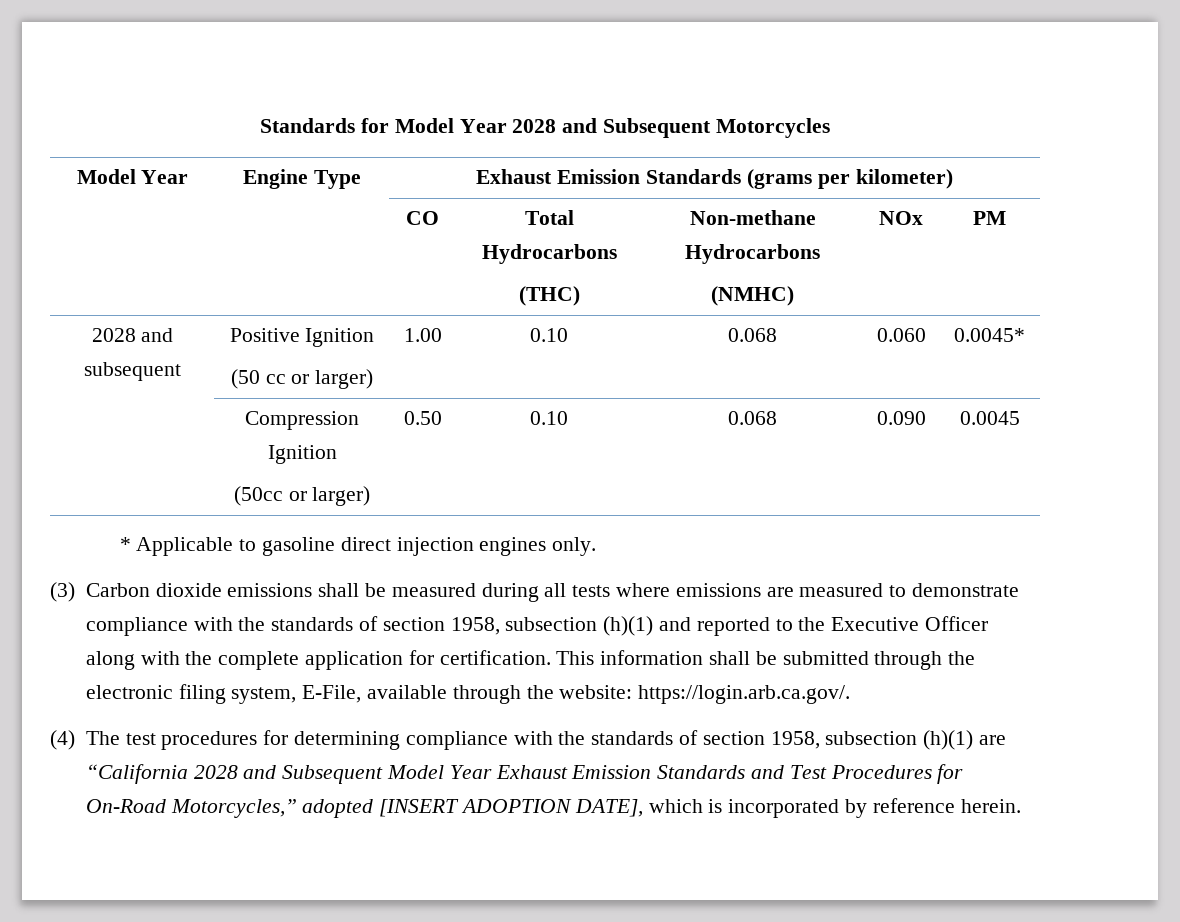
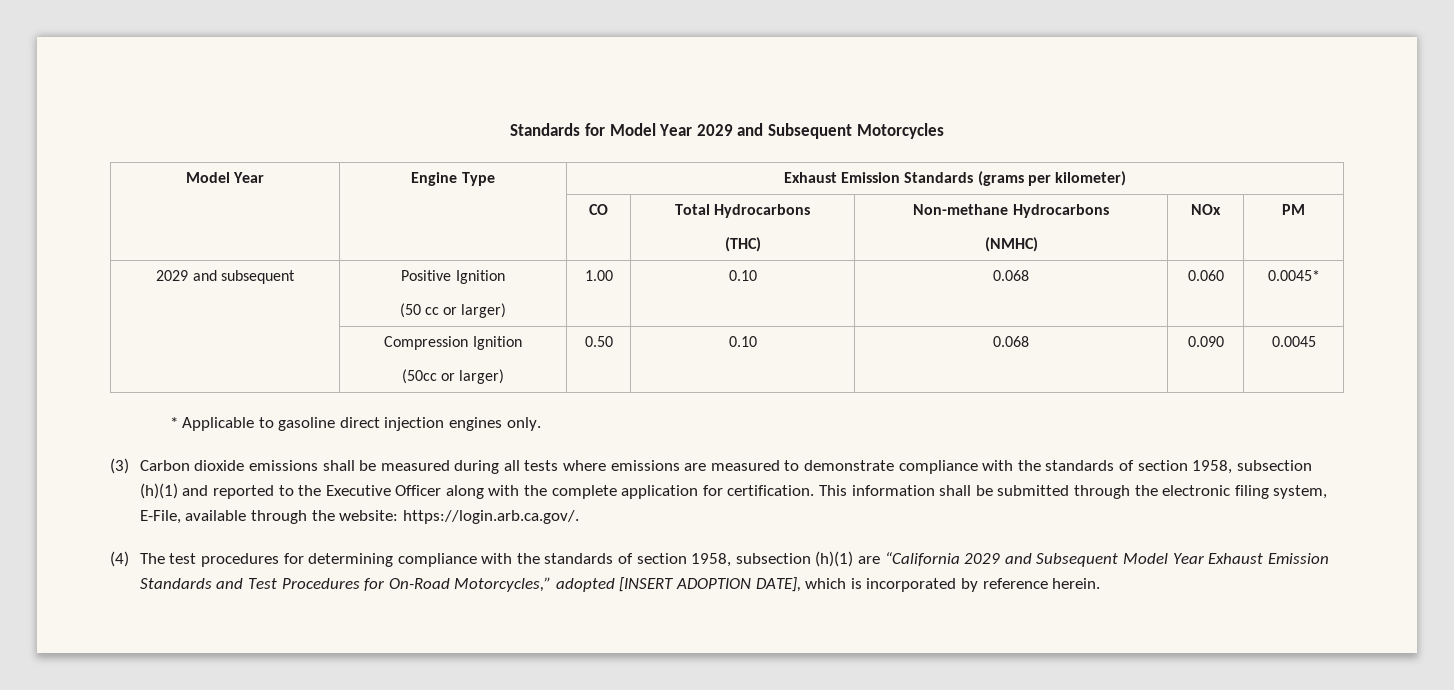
[512,119,557,133] 2028 -> [696,124,733,136] 2029
[91,328,136,342] 2028 -> [156,270,189,281] 2029
[193,765,238,779] 2028 -> [964,553,1001,564] 2029

